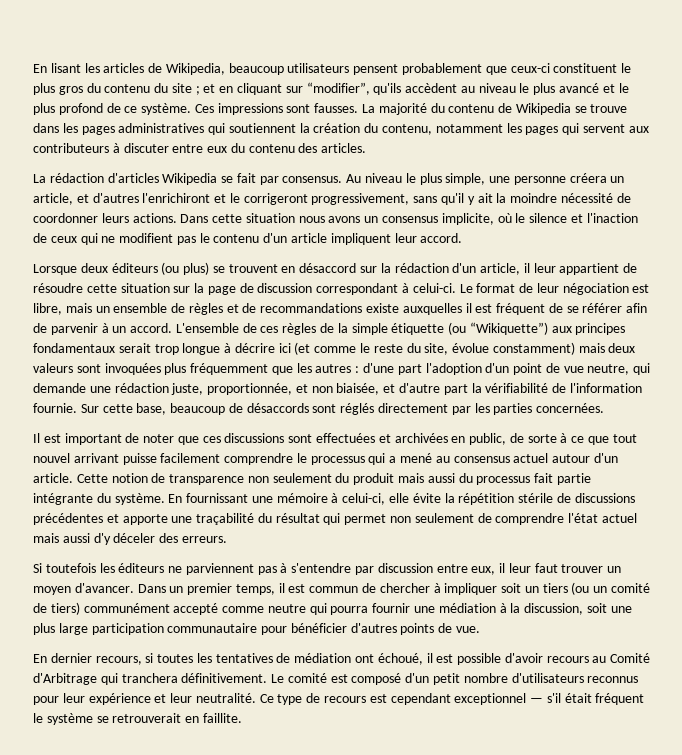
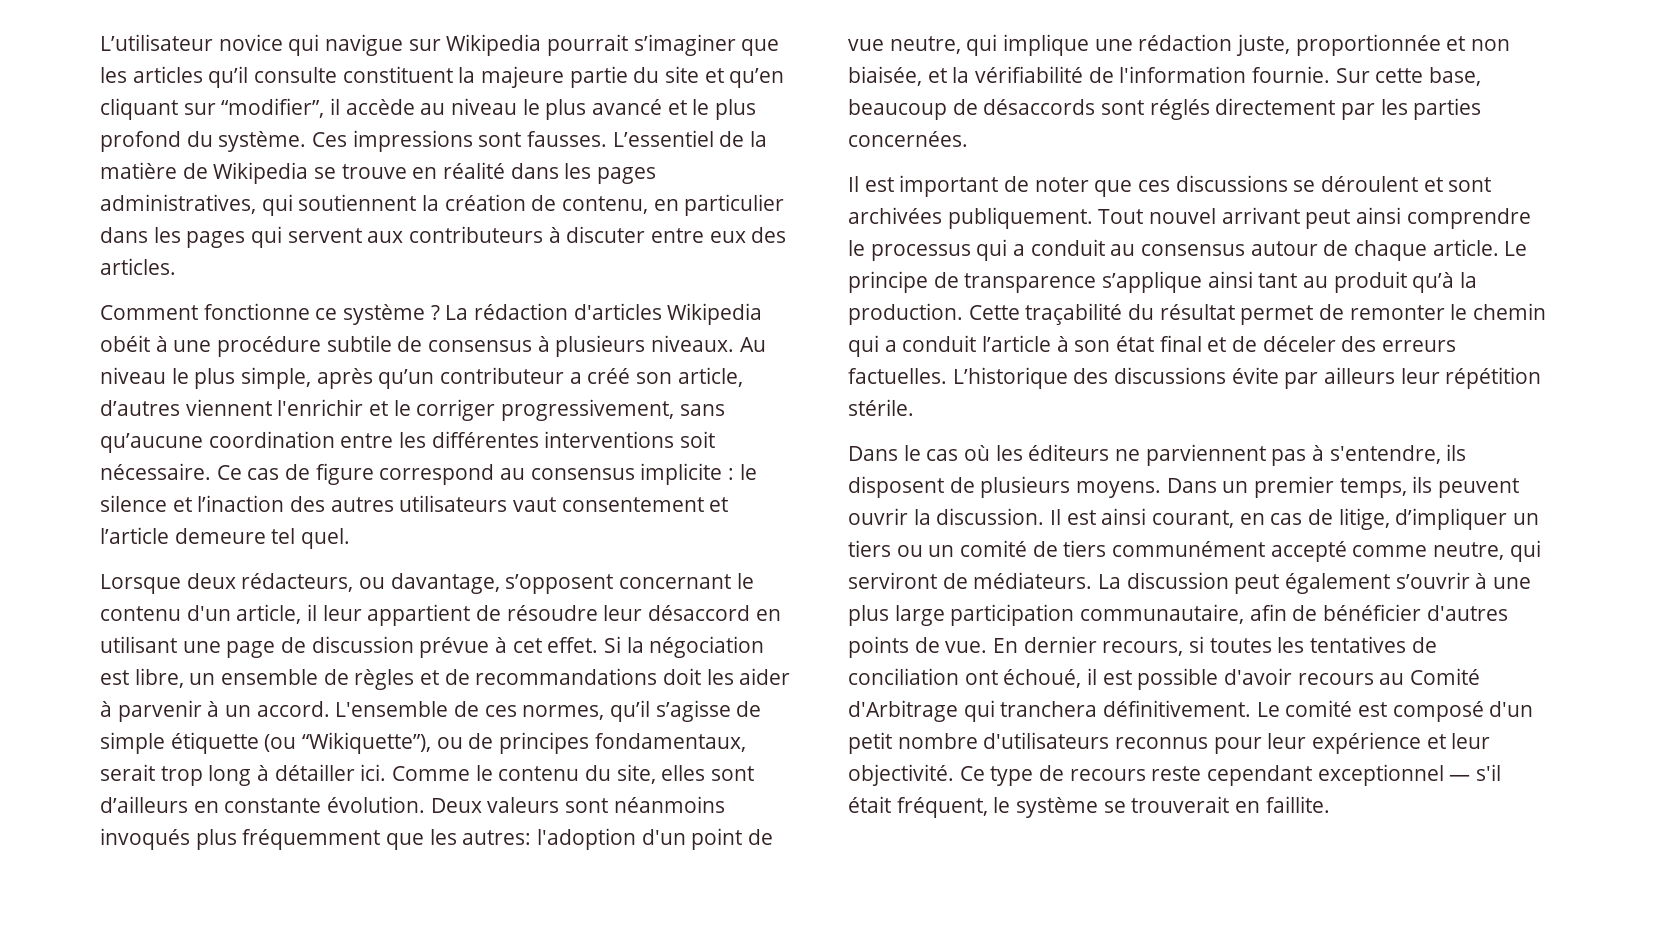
[33,63,632,75] [33,83,234,95] En lisant les articles de Wikipedia, beaucoup utilisateurs pensent probablement que ceux-ci constituent le plus gros du contenu du site ; et en -> [100,34,780,56] [100,66,785,88] L’utilisateur novice qui navigue sur Wikipedia pourrait s’imaginer que les articles qu’il consulte constituent la majeure partie du site et qu’en
[373,83,458,95] qu'ils accèdent -> [330,98,415,115] il accède
[106,103,138,113] de ce -> [186,131,213,147] du
[362,103,495,115] La majorité du contenu -> [612,130,768,147] [100,162,177,179] L’essentiel de la matière
[33,123,205,135] dans les pages administratives -> [412,162,657,184] [100,194,256,214] en réalité dans les pages administratives,
[364,123,503,135] du contenu, notamment -> [531,194,785,216] [100,227,148,243] de contenu, en particulier dans
[230,143,295,153] du contenu -> (746, 237) none
[33,173,343,185] La rédaction d'articles Wikipedia se fait par consensus. -> [100,303,763,325] [100,335,735,357] Comment fonctionne ce système ? La rédaction d'articles Wikipedia obéit à une procédure subtile de consensus à plusieurs niveaux.
[489,173,625,185] [33,193,308,205] une personne créera un article, et d'autres l'enrichiront et le corrigeront -> [316,367,743,389] [100,399,496,421] après qu’un contributeur a créé son article, d’autres viennent l'enrichir et le corriger
[441,193,631,205] [33,213,638,225] [33,233,463,245] [33,262,449,275] qu'il y ait la moindre nécessité de coordonner leurs actions. Dans cette situation nous avons un consensus implicite, où le silence et l'inaction de ceux qui ne modifient pas le contenu d'un article impliquent leur accord. // Lorsque deux éditeurs (ou plus) se trouvent en désaccord sur la rédaction -> [100,431,716,453] [100,463,757,485] [100,495,729,512] [100,527,351,549] [100,573,754,594] [100,606,181,621] qu’aucune coordination entre les différentes interventions soit nécessaire. Ce cas de figure correspond au consensus implicite : le silence et l’inaction des autres utilisateurs vaut consentement et l’article demeure tel quel. // Lorsque deux rédacteurs, ou davantage, s’opposent concernant le contenu
[86,283,559,295] cette situation sur la page de discussion correspondant à celui-ci. Le format de leur -> [603,605,781,621] [100,636,644,658] leur désaccord en utilisant une page de discussion prévue à cet effet. Si la
[65,303,92,313] mais -> (184, 678) none
[366,303,648,315] [33,323,47,333] existe auxquelles il est fréquent de se référer afin de -> [663,668,791,685] [100,701,112,717] doit les aider à
[282,322,626,335] [33,342,636,355] [33,363,422,375] règles de la simple étiquette (ou “Wikiquette”) aux principes fondamentaux serait trop longue à décrire ici (et comme le reste du site, évolue constamment) mais deux valeurs sont invoquées plus fréquemment que les autres : d'une part -> [522,700,762,722] [100,732,746,754] [100,764,755,786] [100,796,725,813] [100,828,532,850] normes, qu’il s’agisse de simple étiquette (ou “Wikiquette”), ou de principes fondamentaux, serait trop long à détailler ici. Comme le contenu du site, elles sont d’ailleurs en constante évolution. Deux valeurs sont néanmoins invoqués plus fréquemment que les autres:
[33,383,86,393] demande -> [1003,34,1090,56] implique
[207,383,293,395] proportionnée, -> [1295,34,1441,56] proportionnée
[399,383,468,395] d'autre part -> (947, 75) none
[288,433,637,445] [33,453,221,465] sont effectuées et archivées en public, de sorte à ce que tout nouvel arrivant puisse facilement -> [1293,176,1492,192] [848,207,1402,229] se déroulent et sont archivées publiquement. Tout nouvel arrivant peut ainsi
[400,453,618,463] [33,473,591,485] [33,493,635,505] [33,513,637,525] [33,533,227,545] [33,563,96,573] mené au consensus actuel autour d'un article. Cette notion de transparence non seulement du produit mais aussi du processus fait partie intégrante du système. En fournissant une mémoire à celui-ci, elle évite la répétition stérile de discussions précédentes et apporte une traçabilité du résultat qui permet non seulement de comprendre l'état actuel mais aussi d'y déceler des erreurs. // Si toutefois -> [1030,239,1528,261] [848,271,1478,293] [848,303,1547,325] [848,335,1457,357] [848,367,1542,389] [848,399,914,416] [848,445,991,461] conduit au consensus autour de chaque article. Le principe de transparence s’applique ainsi tant au produit qu’à la production. Cette traçabilité du résultat permet de remonter le chemin qui a conduit l’article à son état final et de déceler des erreurs factuelles. L’historique des discussions évite par ailleurs leur répétition stérile. // Dans le cas où
[291,563,622,575] [33,583,522,595] s'entendre par discussion entre eux, il leur faut trouver un moyen d'avancer. Dans un premier temps, il est commun de chercher à impliquer soit -> [1329,444,1467,464] [848,476,1520,498] [848,508,1508,530] s'entendre, ils disposent de plusieurs moyens. Dans un premier temps, ils peuvent ouvrir la discussion. Il est ainsi courant, en cas de litige, d’impliquer
[571,582,590,595] (ou -> [896,545,923,557] ou
[50,602,80,615] tiers) -> [1063,540,1107,557] tiers
[267,603,607,615] neutre qui pourra fournir une médiation à la discussion, soit -> [1433,540,1541,562] [848,572,1488,594] neutre, qui serviront de médiateurs. La discussion peut également s’ouvrir à
[167,623,288,635] communautaire pour -> [1080,604,1318,624] communautaire, afin de
(481, 629) // -> (988, 647) none
[294,653,352,663] médiation -> [848,668,959,685] conciliation
[195,693,256,703] neutralité. -> [848,764,954,786] objectivité.
[369,694,387,703] est -> [1151,766,1202,781] reste
[595,693,645,705] fréquent -> [896,797,988,818] fréquent,
[112,713,182,723] retrouverait -> [1131,796,1230,813] trouverait

